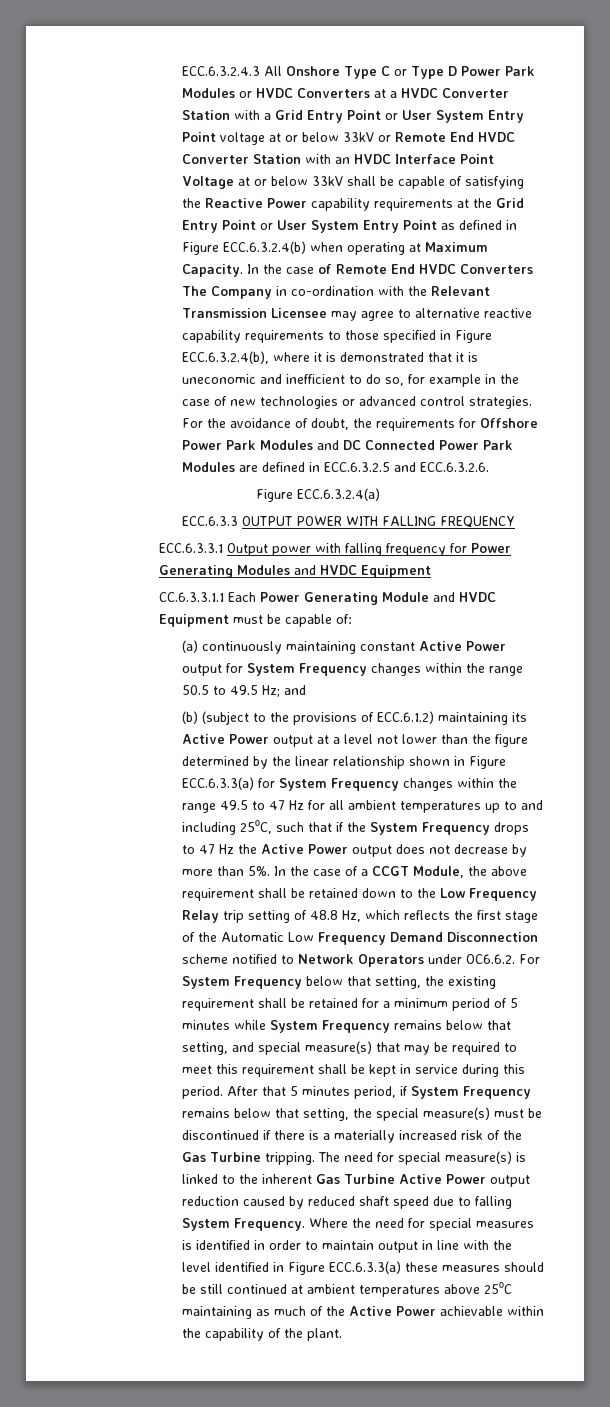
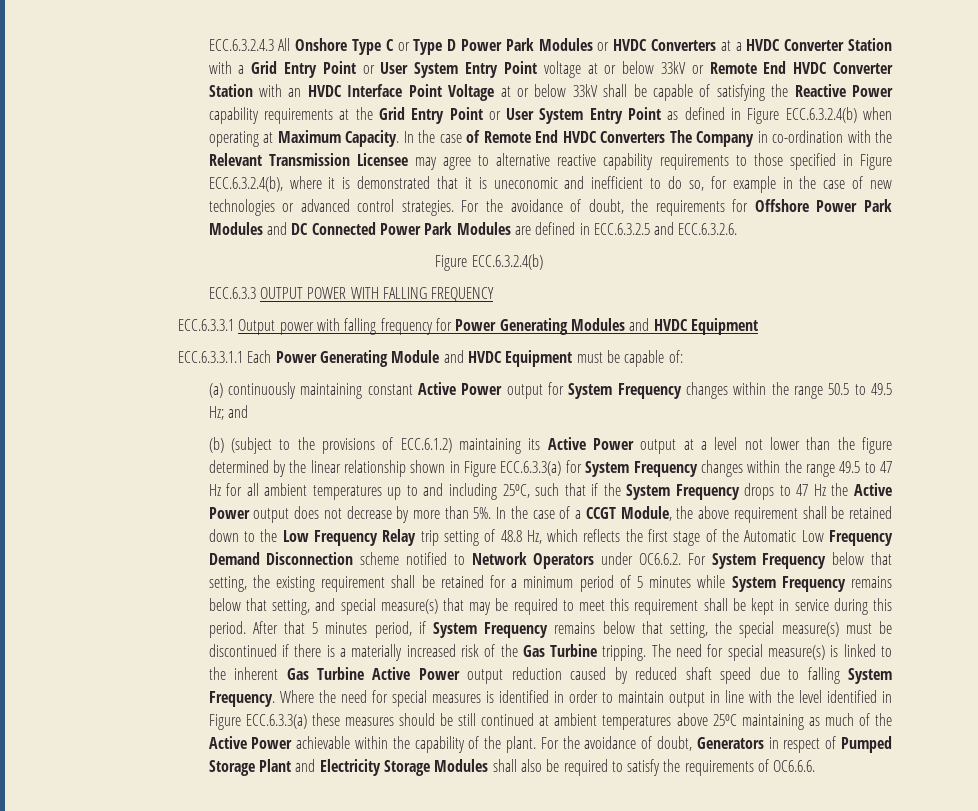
[297,488,380,501] ECC.6.3.2.4(a) -> [471,254,543,270] ECC.6.3.2.4(b)
[159,592,225,602] CC.6.3.3.1.1 -> [177,351,243,363] ECC.6.3.3.1.1
(342, 1334) none -> [540,736,892,753] [208,759,816,776] For the avoidance of doubt, Generators in respect of Pumped Storage Plant and Electricity Storage Modules shall also be required to satisfy the requirements of OC6.6.6.

